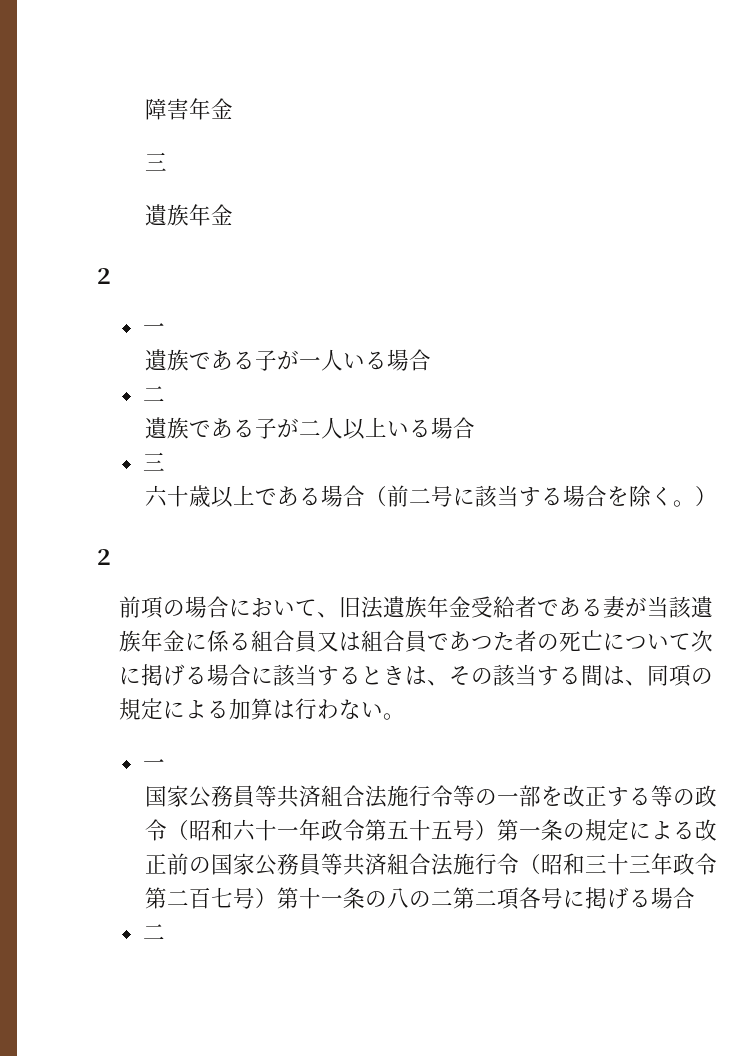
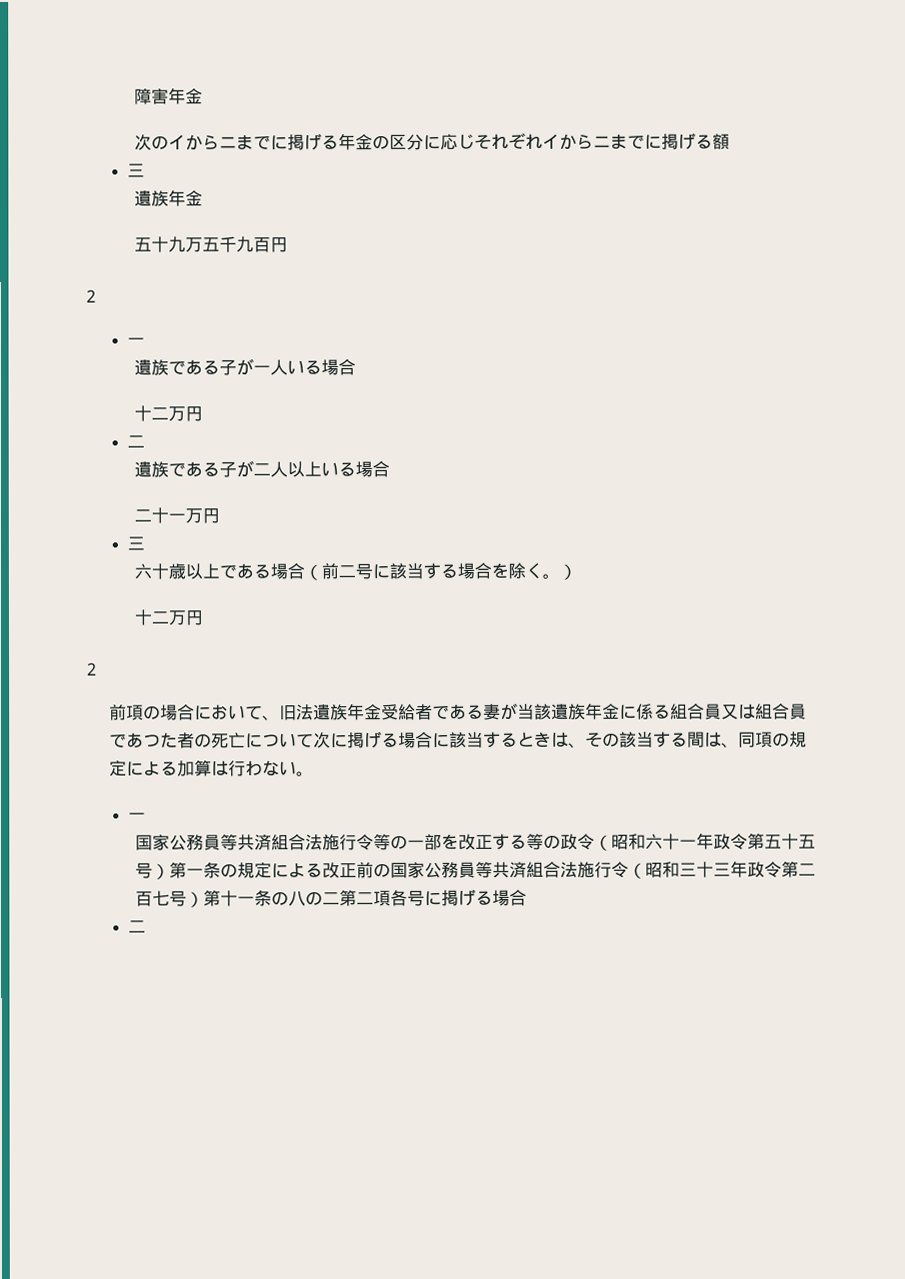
[145,152,168,171] [145,204,234,226] 三 // 遺族年金 -> [134,132,731,151] [126,163,145,178] [134,189,204,207] [134,236,289,253] 次のイからニまでに掲げる年金の区分に応じそれぞれイからニまでに掲げる額 // 三 // 遺族年金 // 五十九万五千九百円
(432, 360) none -> [134,405,204,422] // 十二万円
(476, 428) none -> [134,507,221,524] // 二十一万円
(718, 496) none -> [134,609,204,626] // 十二万円

